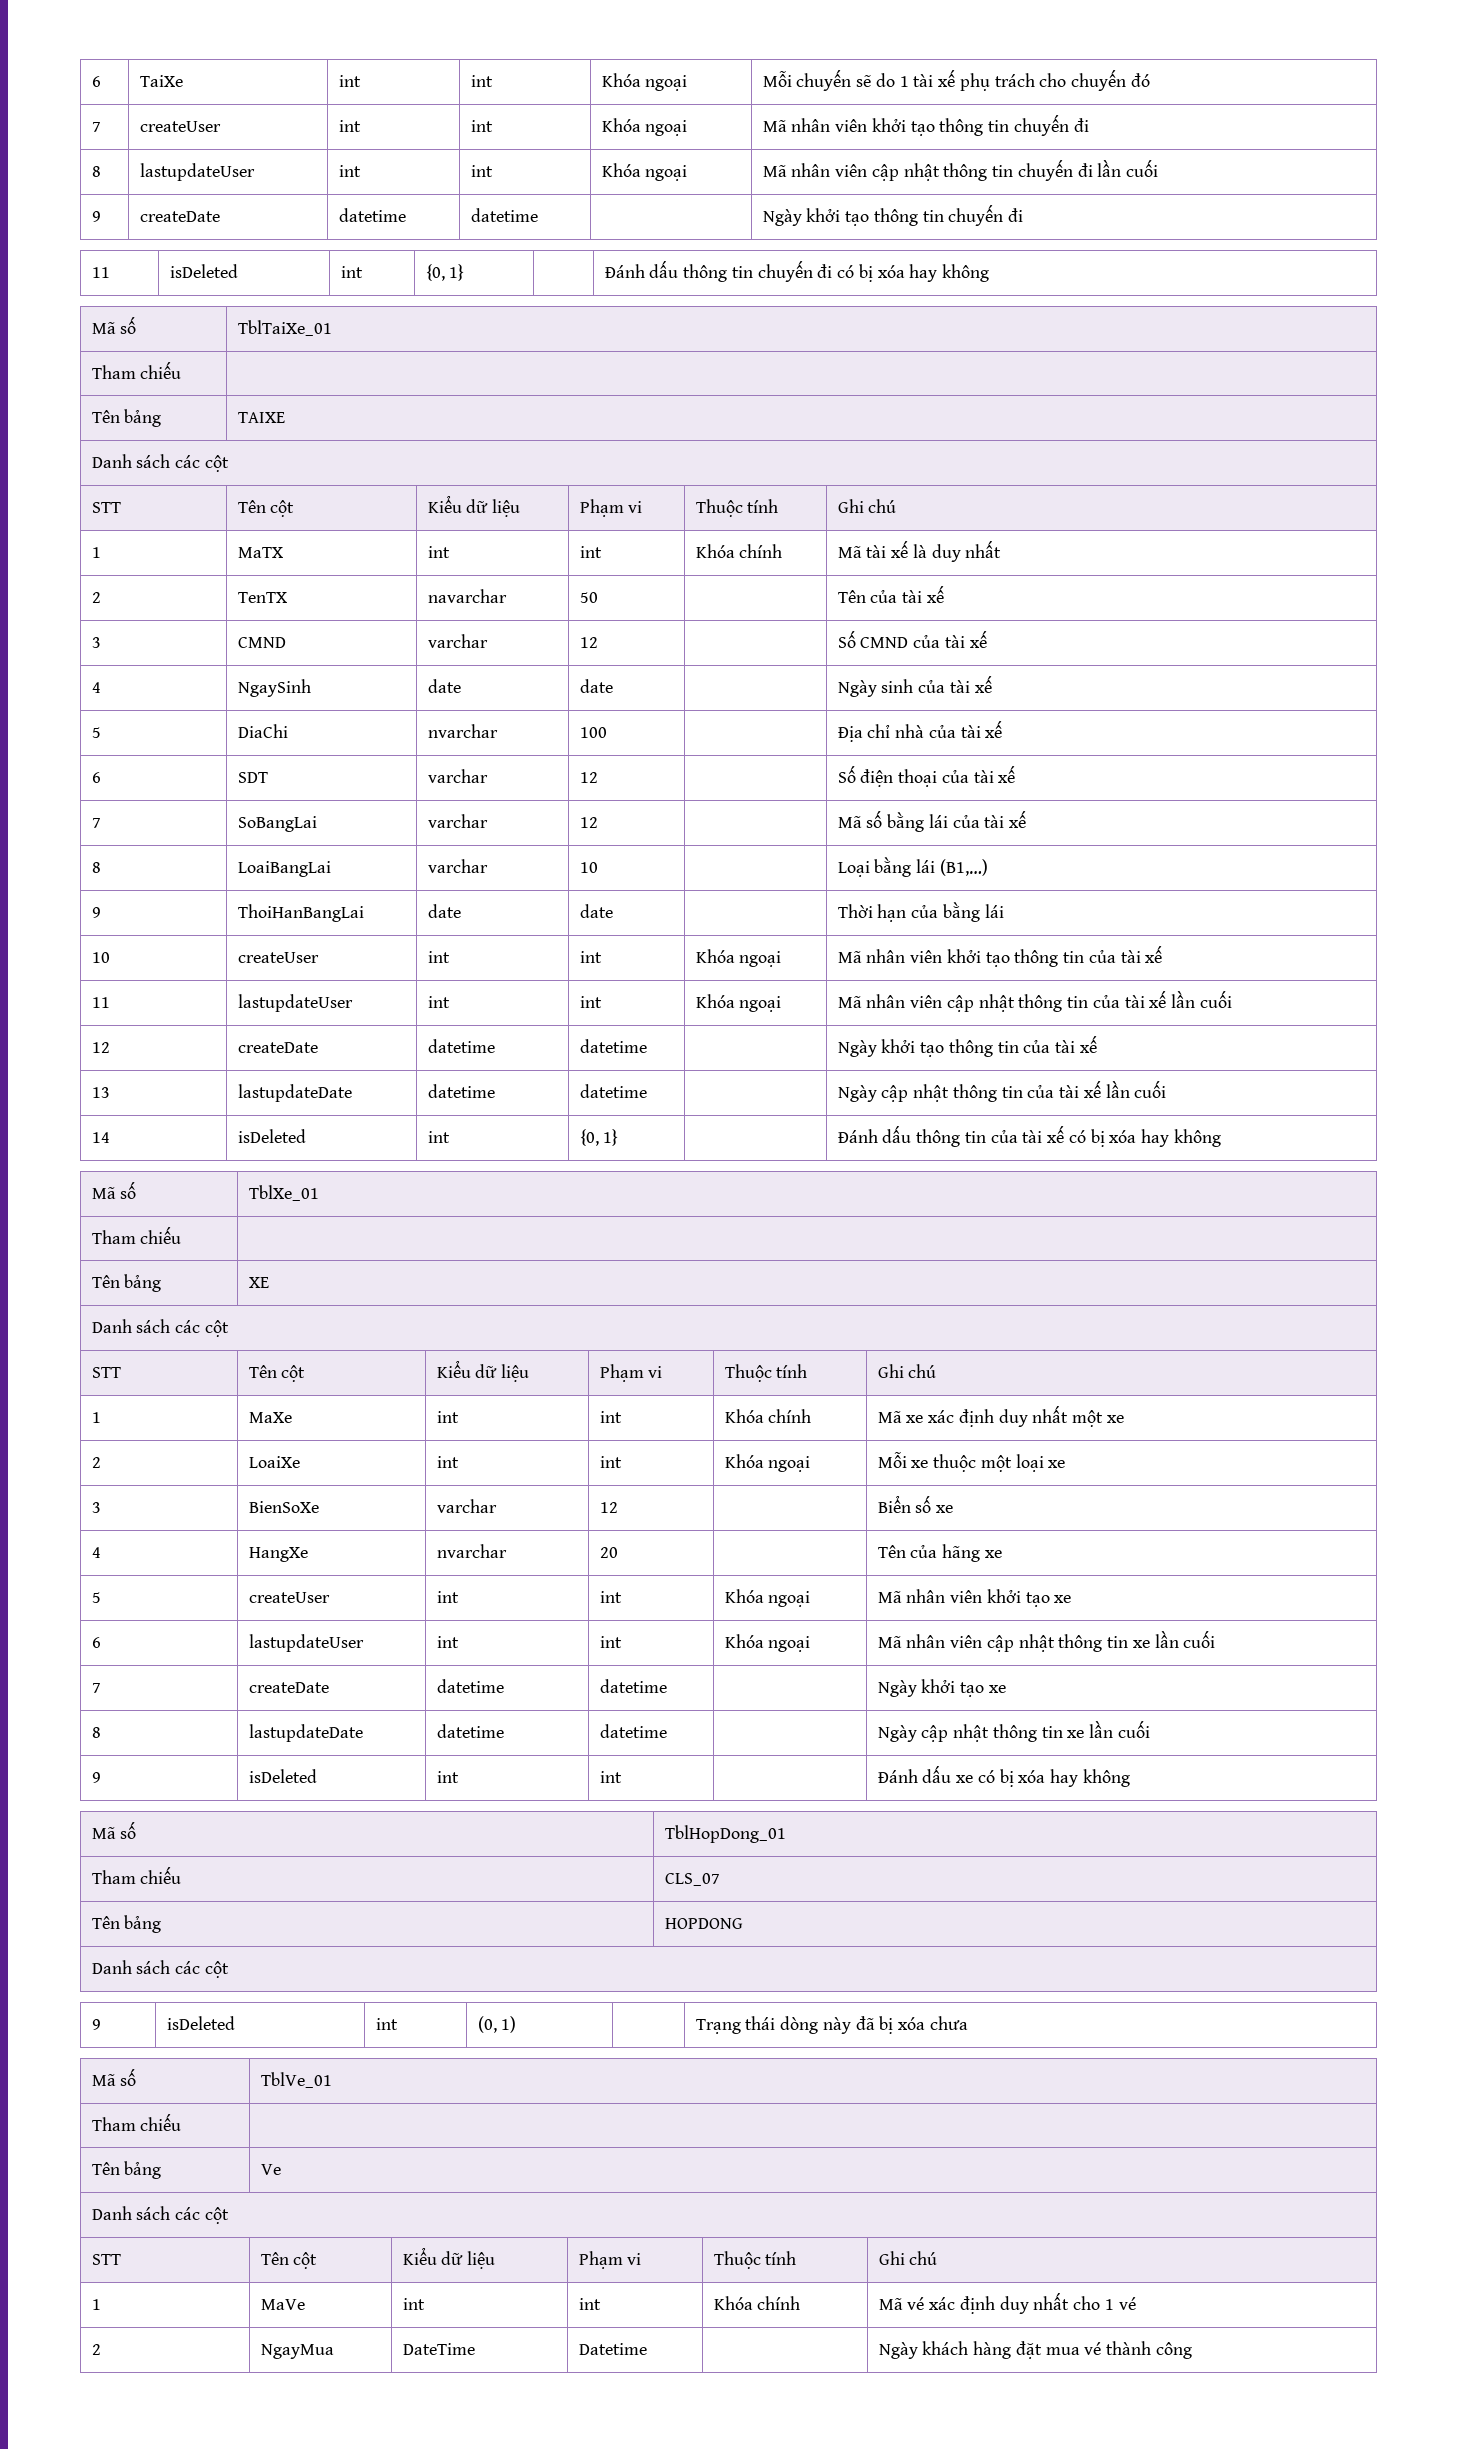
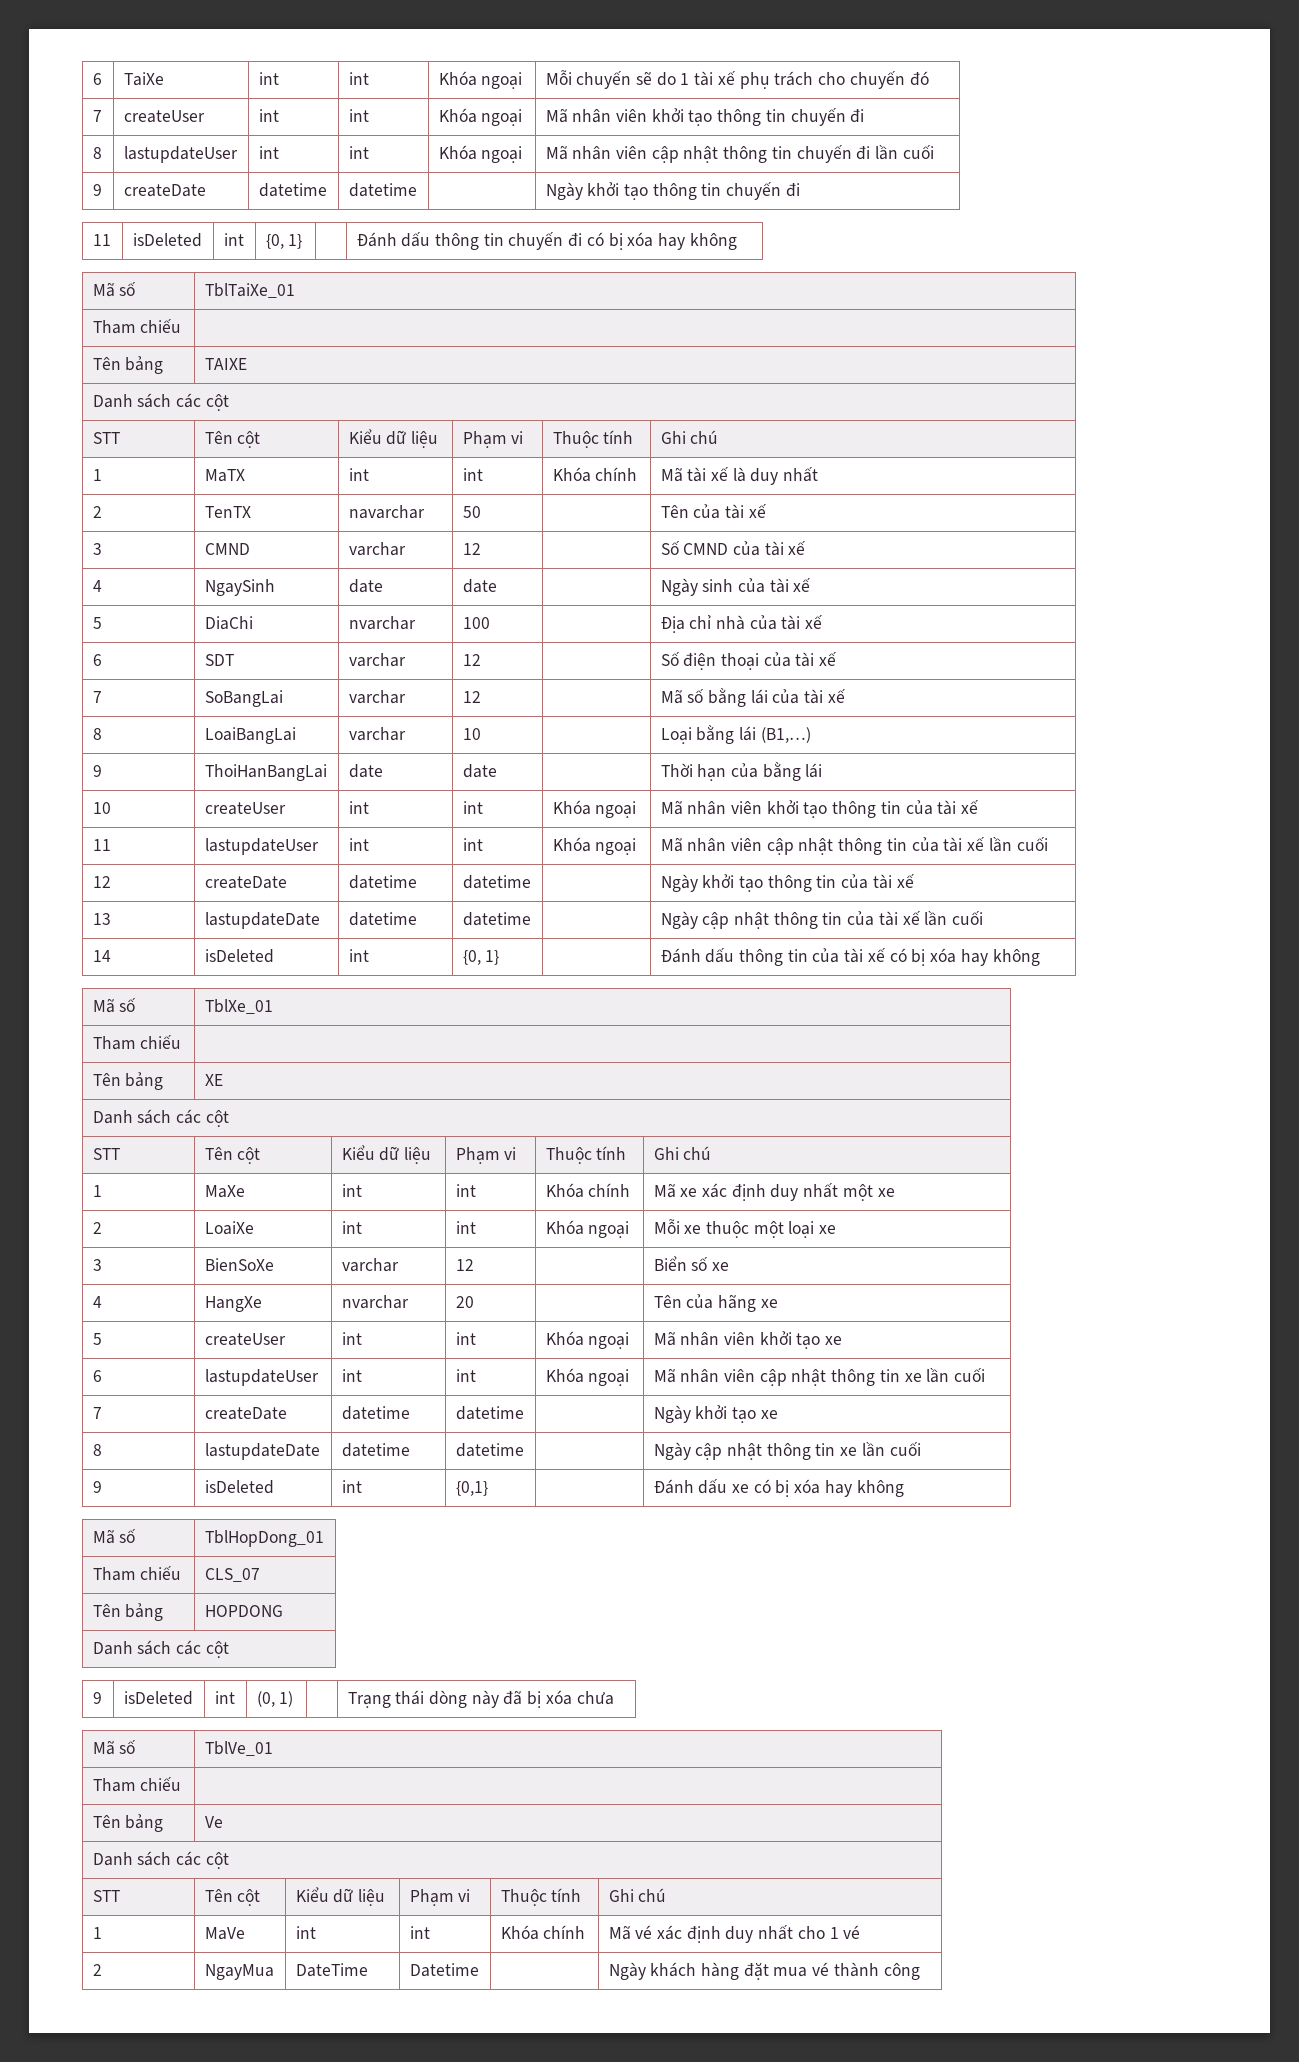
[599,1771,622,1783] int -> [455,1481,488,1496] {0,1}

